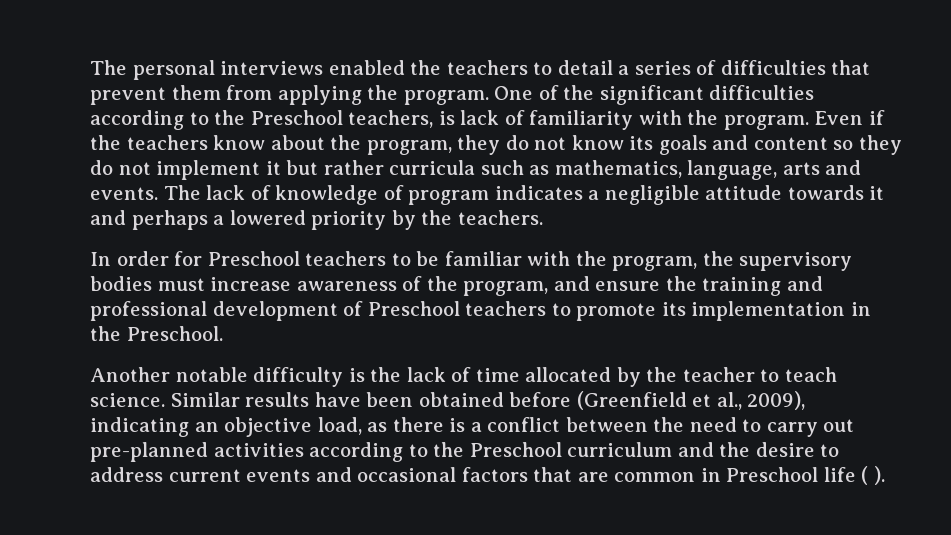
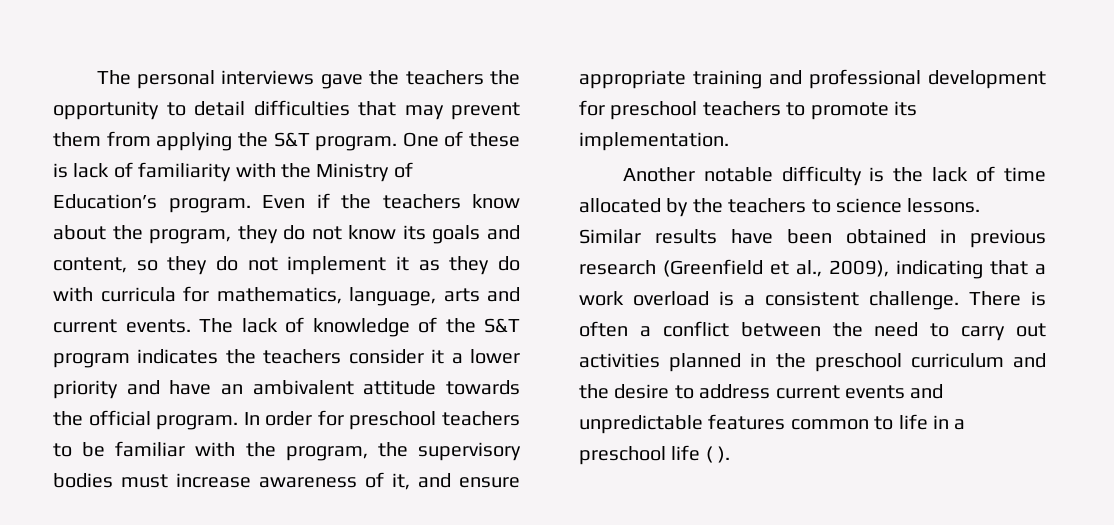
[328,60,717,75] enabled the teachers to detail a series of -> [320,70,520,89] [53,101,245,120] gave the teachers the opportunity to detail
(871, 67) none -> [404,105,444,120] may
(399, 92) none -> [273,132,310,147] S&T
[563,85,815,105] [90,110,434,130] the significant difficulties according to the Preschool teachers, -> [469,132,520,147] these
(719, 117) none -> [316,162,413,182] [53,194,157,209] Ministry of Education’s
[753,137,828,150] content -> [53,257,127,273] content,
[286,160,550,175] but rather curricula such as -> [418,256,520,275] [53,286,209,302] as they do with curricula for
(862, 167) none -> [53,319,117,333] current
[408,185,885,205] [90,210,543,230] program indicates a negligible attitude towards it and perhaps a lowered priority by the teachers. // -> [445,318,520,333] [53,349,520,368] [53,380,520,399] [53,410,239,430] the S&T program indicates the teachers consider it a lower priority and have an ambivalent attitude towards the official program.
[207,251,300,266] Preschool -> [349,411,437,430] preschool
[426,276,549,296] the program, -> [392,473,410,490] it,
[665,276,697,291] the -> [579,70,686,89] appropriate
[343,301,460,316] of Preschool -> [579,100,698,120] for preschool
[691,301,871,321] [90,326,223,341] implementation in the Preschool. -> [579,132,729,151] implementation.
[682,367,837,382] [90,393,165,407] teacher to teach science. -> [728,198,981,213] teachers to science lessons.
[509,392,572,407] before -> [940,229,1046,248] [579,260,656,275] in previous research
[194,417,466,437] an objective load, as there is -> [990,260,1046,275] [579,291,1046,310] [579,321,628,337] that a work overload is a consistent challenge. There is often
[90,442,562,462] pre-planned activities according to the Preschool -> [579,353,902,372] activities planned in the preschool
[357,467,819,482] occasional factors that are common in Preschool -> [579,414,966,434] [579,446,666,465] unpredictable features common to life in a preschool

